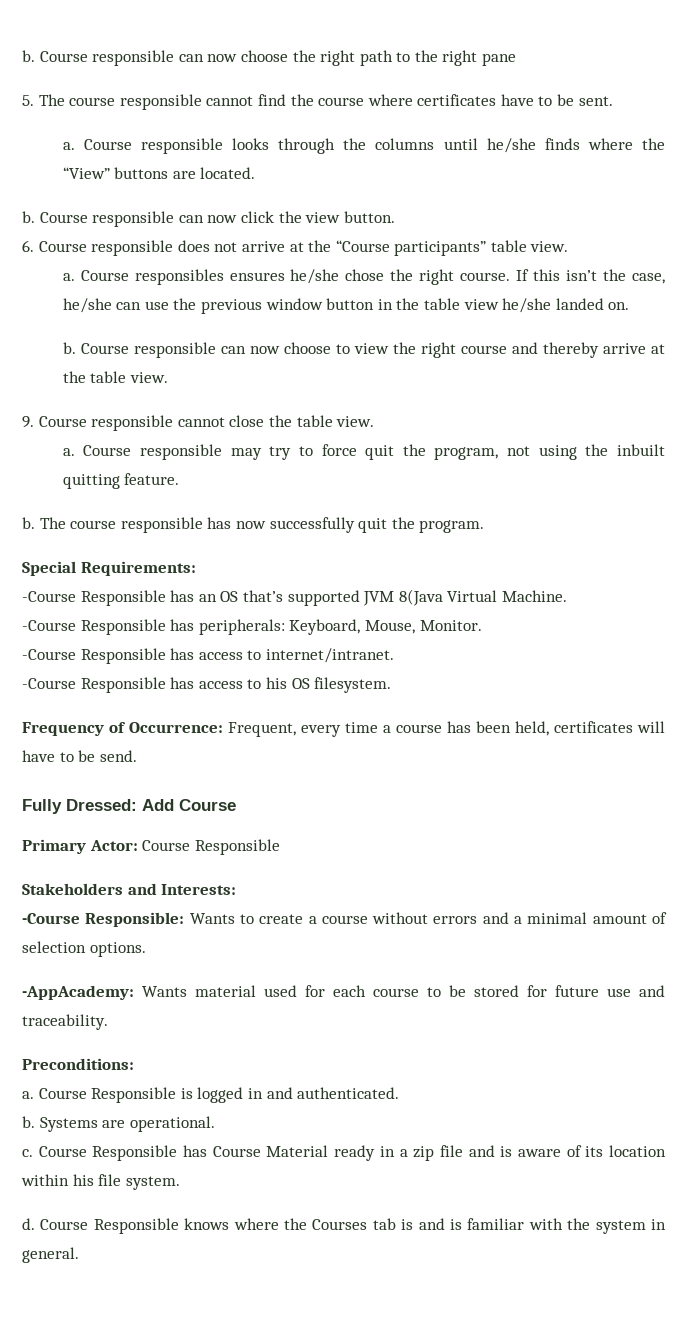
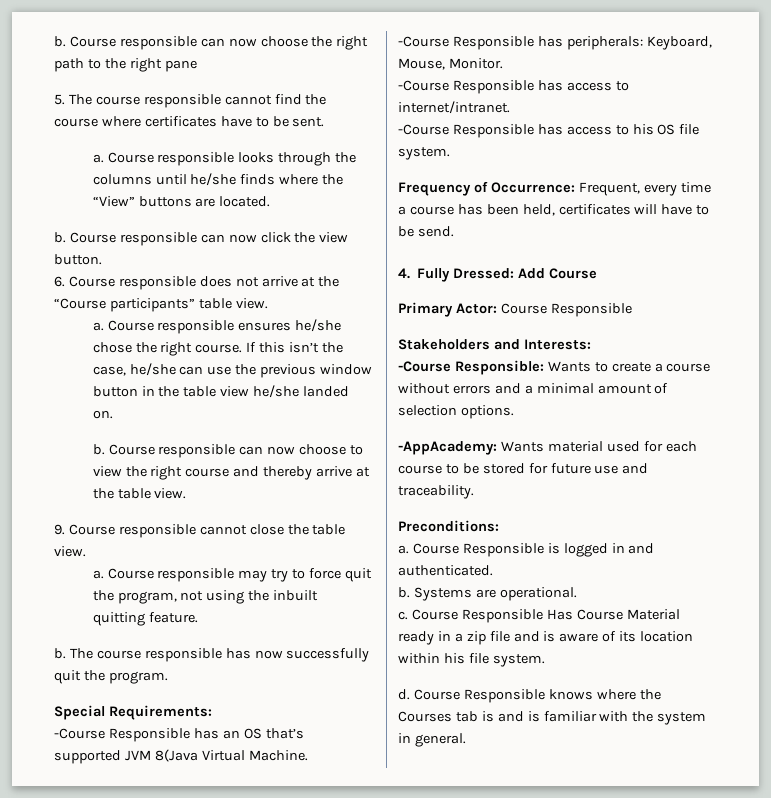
[134,269,224,285] responsibles -> [157,320,235,334] responsible
[314,677,392,693] filesystem. -> [679,124,700,135] [398,147,450,160] file system.
(137, 756) none -> [398,268,410,279] 4.
[183,1145,208,1157] has -> [546,609,573,620] Has

